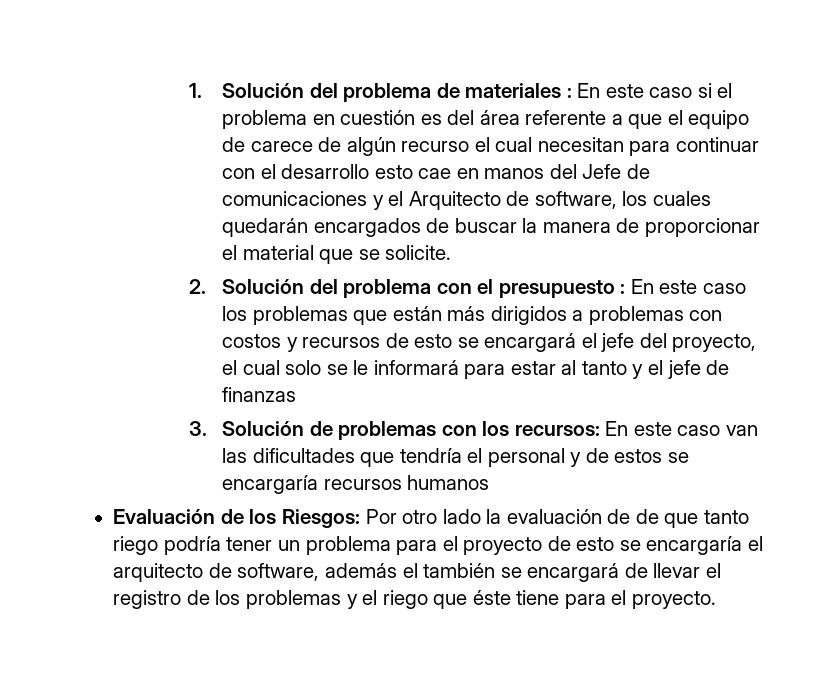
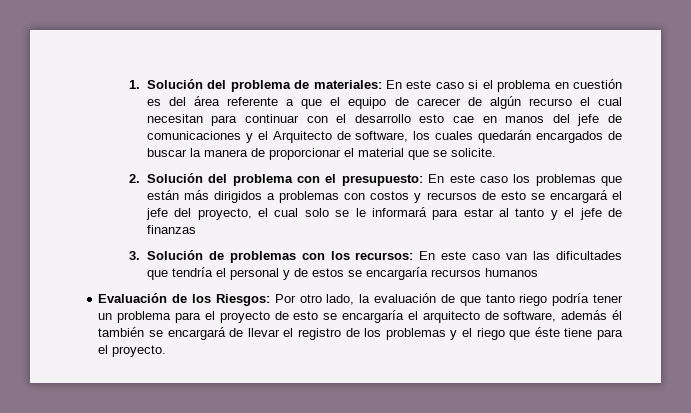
[465,83,572,98] materiales : -> [313,80,382,89] materiales:
[250,141,313,152] carece -> [416,98,461,106] carecer
[582,164,622,179] Jefe -> [577,114,600,126] jefe
[498,280,626,298] presupuesto : -> [341,174,423,186] presupuesto:
[442,509,481,524] lado -> [326,294,355,305] lado,
[635,509,659,524] de -> (455, 298) none
[402,563,418,578] el -> [611,310,622,320] él

